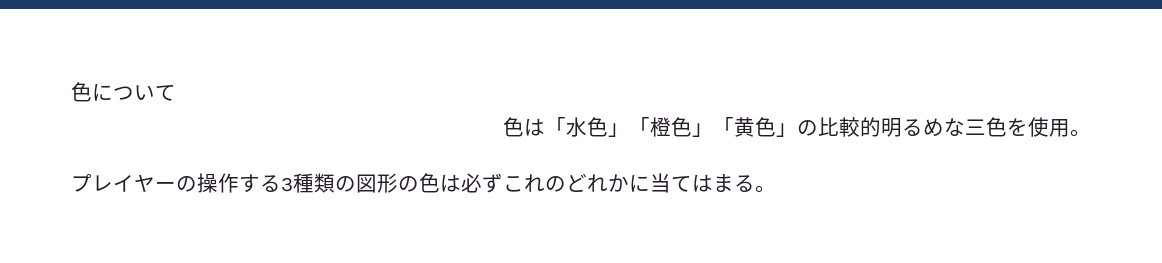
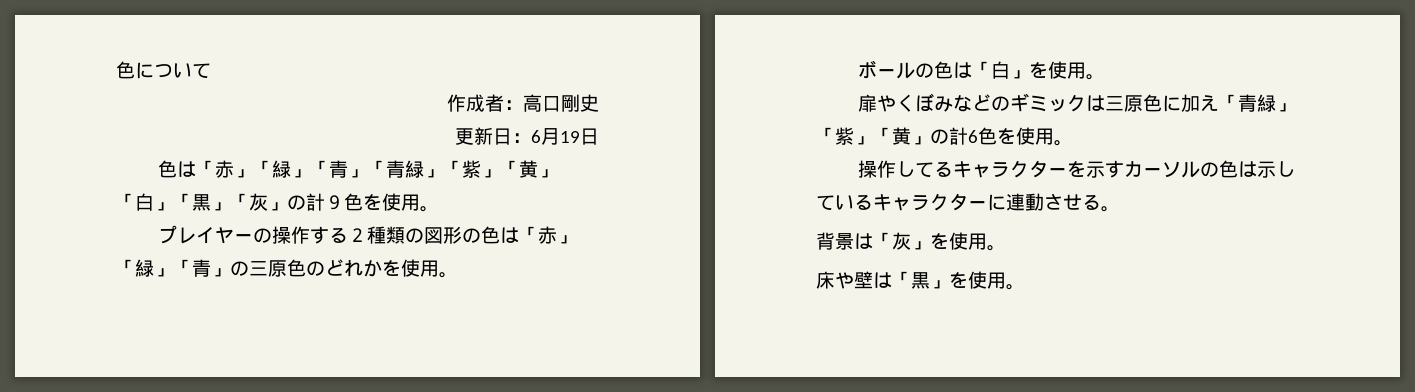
[503,117,986,137] 色は「水色」「橙色」「黄色」の比較的明るめな三 -> [447,94,599,112] [455,127,599,145] [157,160,557,178] [116,193,344,211] 作成者：高口剛史 // 更新日：6月19日 // 色は「赤」「緑」「青」「青緑」「紫」「黄」「白」「黒」「灰」の計９
[281,177,293,192] 3 -> [347,228,367,242] ２
[461,173,755,193] 必ずこれのどれかに当てはまる -> [518,226,576,244] [116,259,458,278] [857,60,1105,80] [857,93,1295,112] [816,127,1073,146] [857,160,1295,178] [816,193,1120,212] [816,232,1006,251] [816,271,1006,289] 「赤」「緑」「青」の三原色のどれかを使用。 // ボールの色は「白」を使用。 // 扉やくぼみなどのギミックは三原色に加え「青緑」「紫」「黄」の計6色を使用。 // 操作してるキャラクターを示すカーソルの色は示しているキャラクターに連動させる。 // 背景は「灰」を使用。 // 床や壁は「黒」を使用

